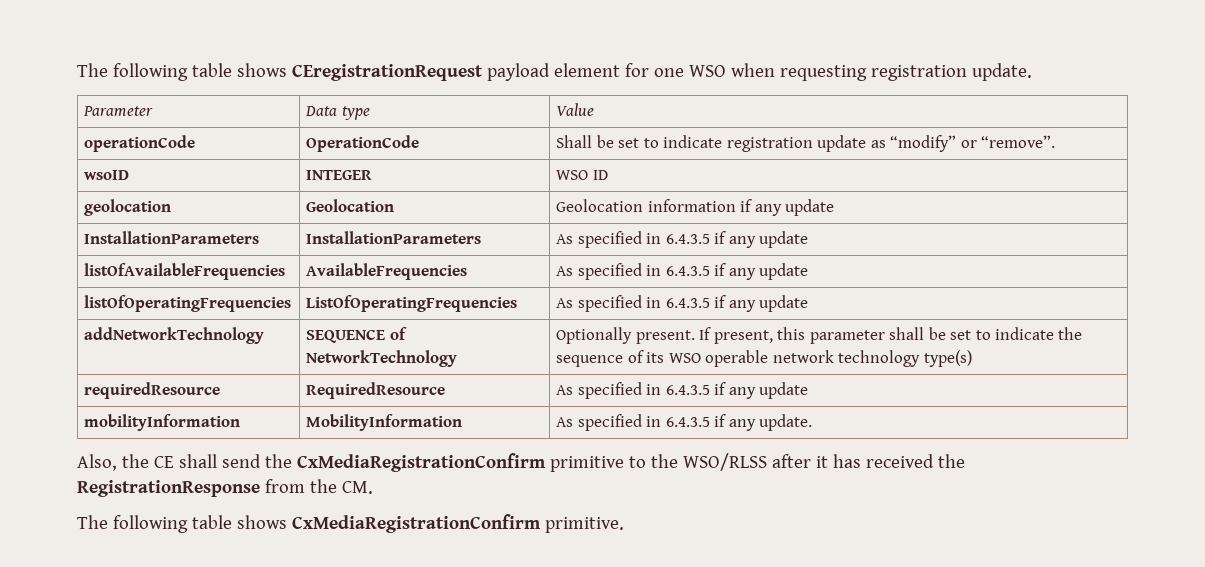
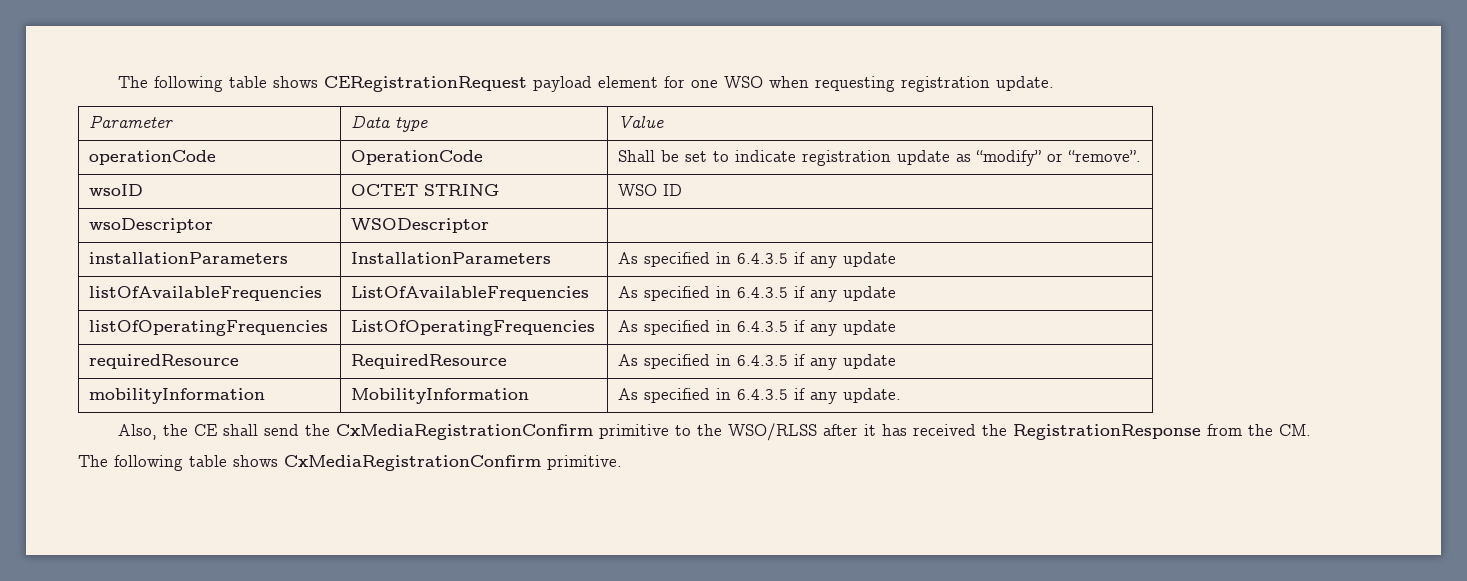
[77,63,483,81] The following table shows CEregistrationRequest -> [117,76,527,92] The following table shows CERegistrationRequest
[306,170,373,180] INTEGER -> [351,184,500,196] OCTET STRING
[84,199,172,216] [306,199,395,212] [556,199,835,216] [84,231,260,244] geolocation | Geolocation | Geolocation information if any update // InstallationParameters -> [89,218,214,233] [351,218,490,233] [89,252,289,264] wsoDescriptor | WSODescriptor | // installationParameters
[306,263,468,280] AvailableFrequencies -> [351,286,590,301] ListOfAvailableFrequencies
[84,327,265,344] [306,327,407,343] [306,350,458,367] [556,327,1083,344] [556,350,972,367] // addNetworkTechnology | SEQUENCE of NetworkTechnology | Optionally present. If present, this parameter shall be set to indicate the sequence of its WSO operable network technology type(s) -> (897, 327) none

